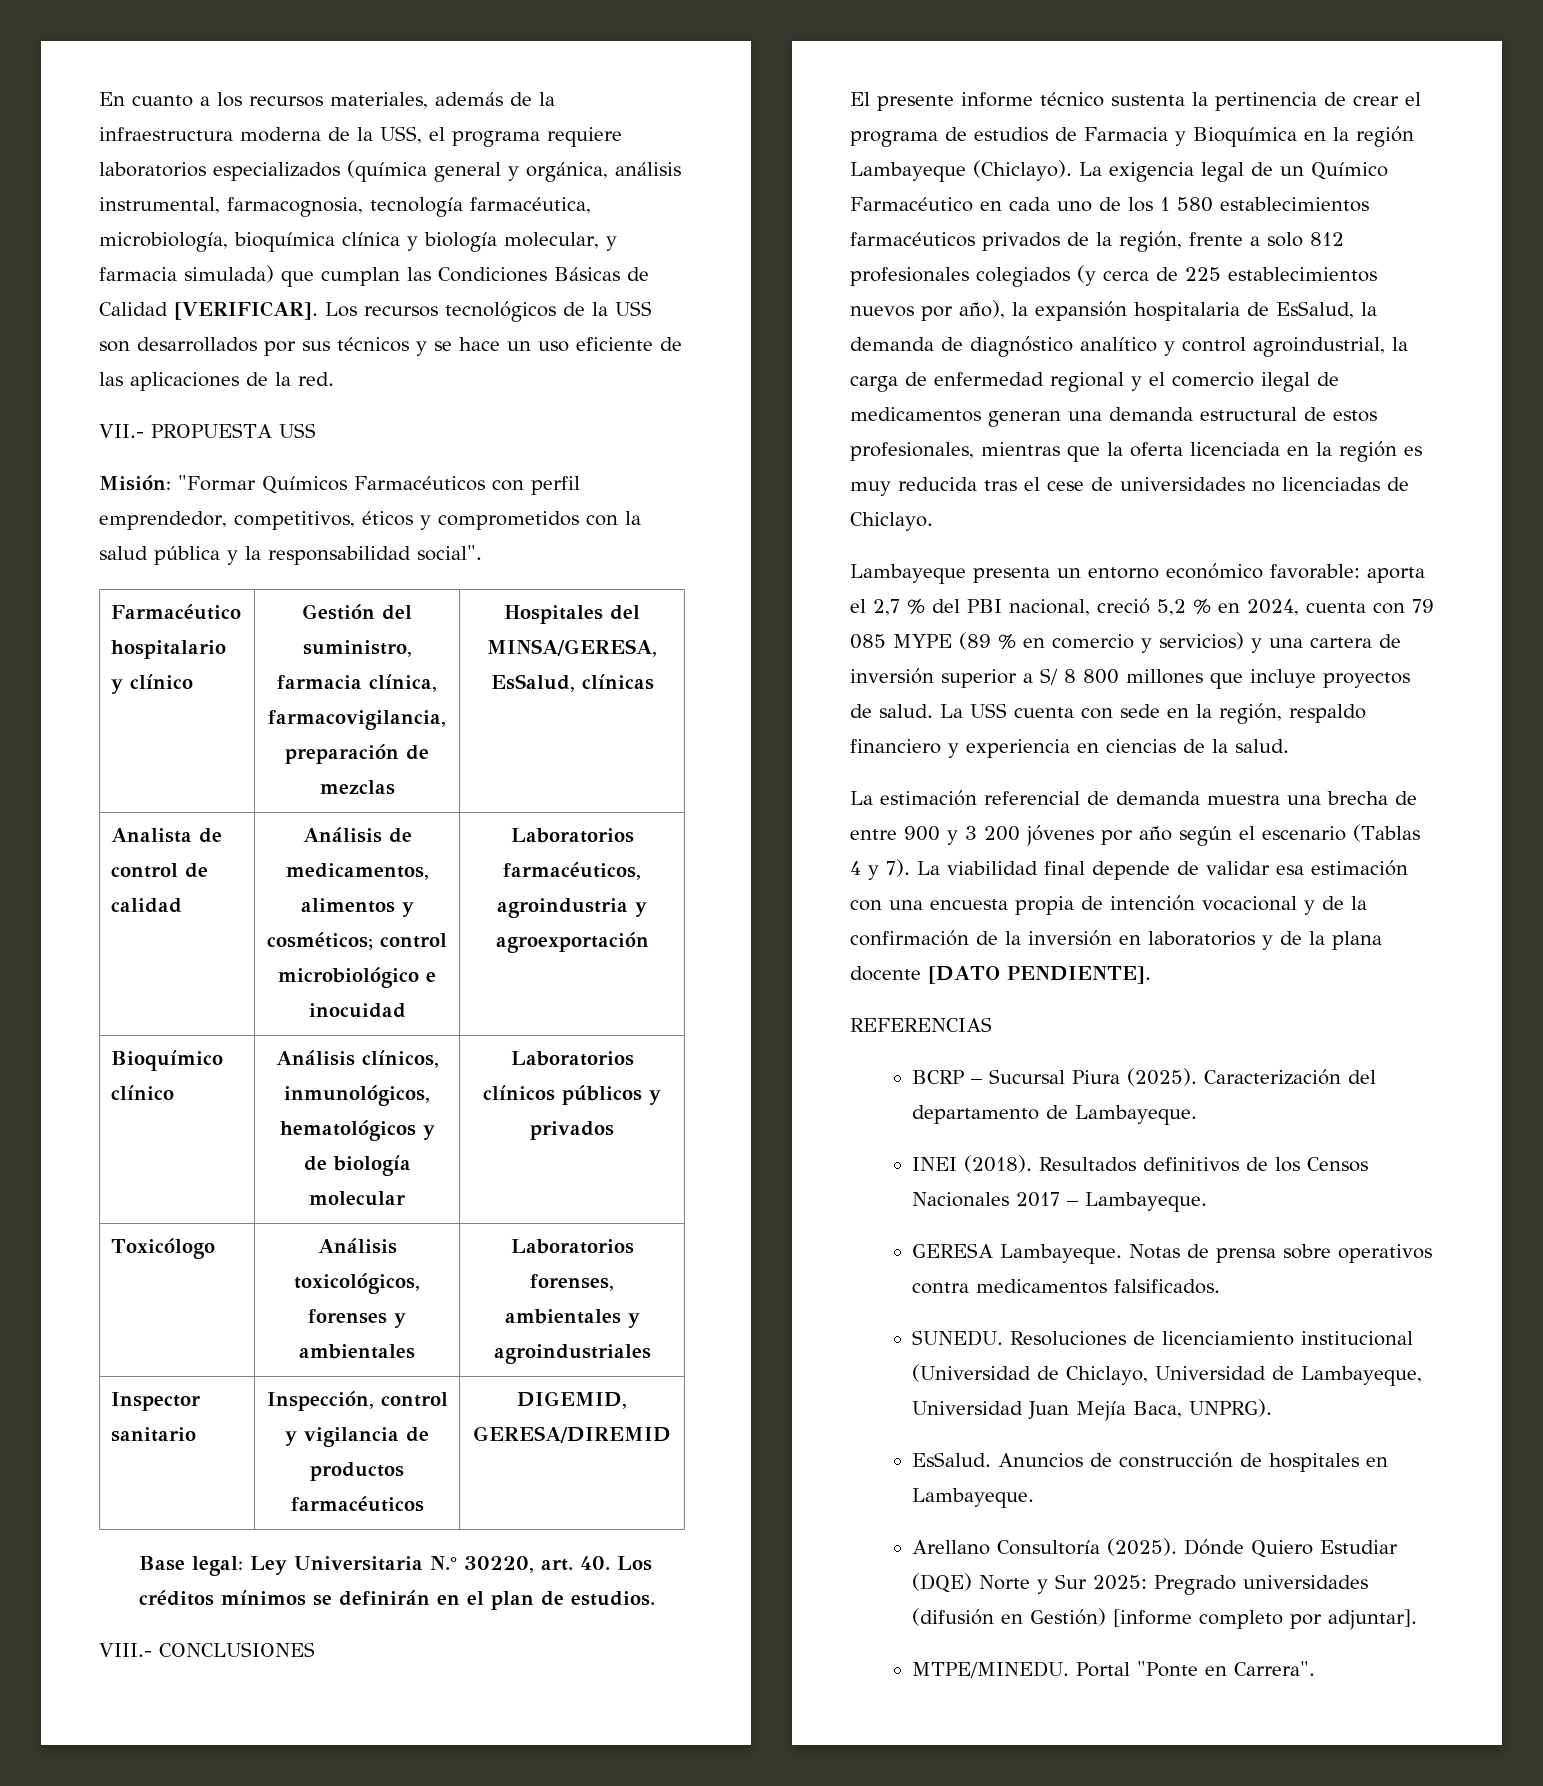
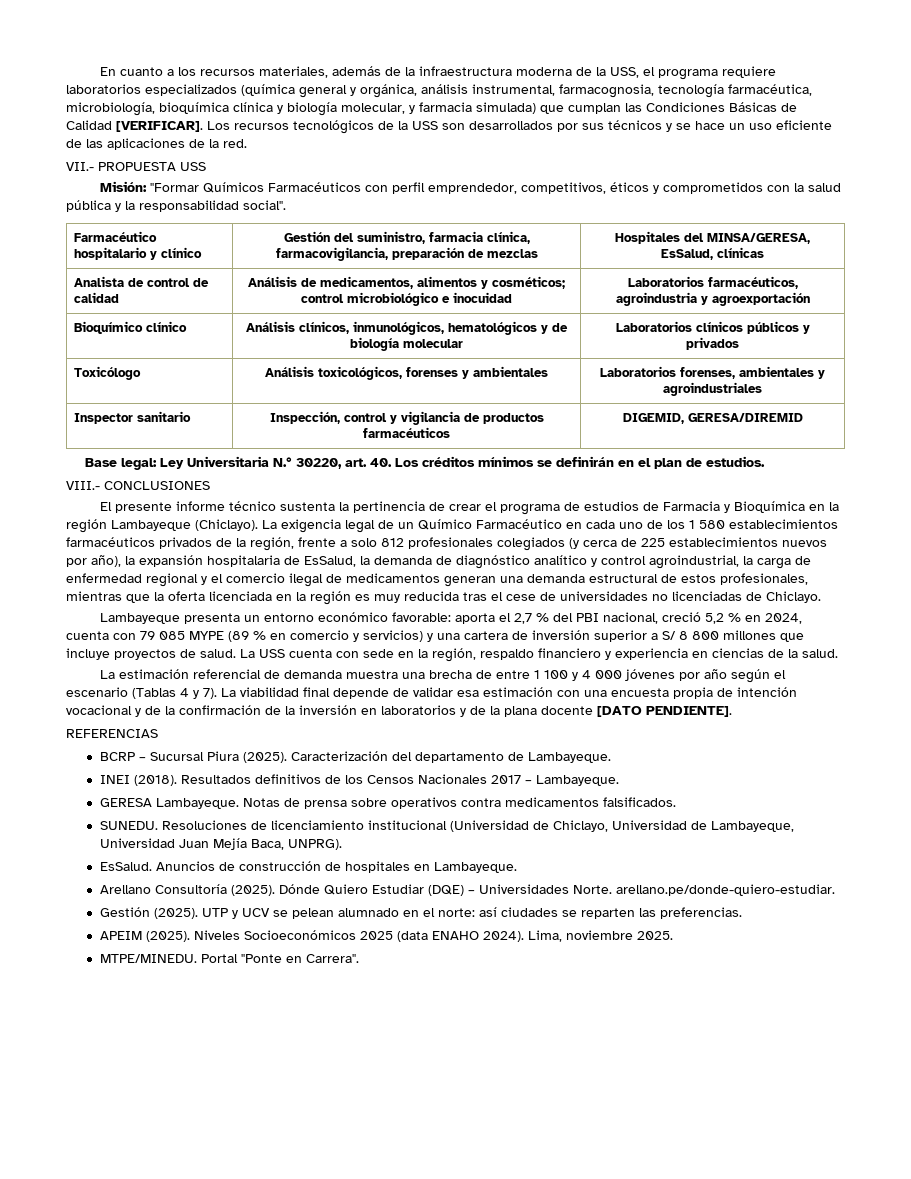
[904,826,1020,845] 900 y 3 200 -> [533,670,622,681] 1 100 y 4 000
[979,1574,1369,1595] [912,1608,1418,1630] Norte y Sur 2025: Pregrado universidades (difusión en Gestión) [informe completo por adjuntar]. -> [467,884,835,896] [99,907,742,919] [99,930,673,942] – Universidades Norte. arellano.pe/donde-quiero-estudiar. // Gestión (2025). UTP y UCV se pelean alumnado en el norte: así ciudades se reparten las preferencias. // APEIM (2025). Niveles Socioeconómicos 2025 (data ENAHO 2024). Lima, noviembre 2025.

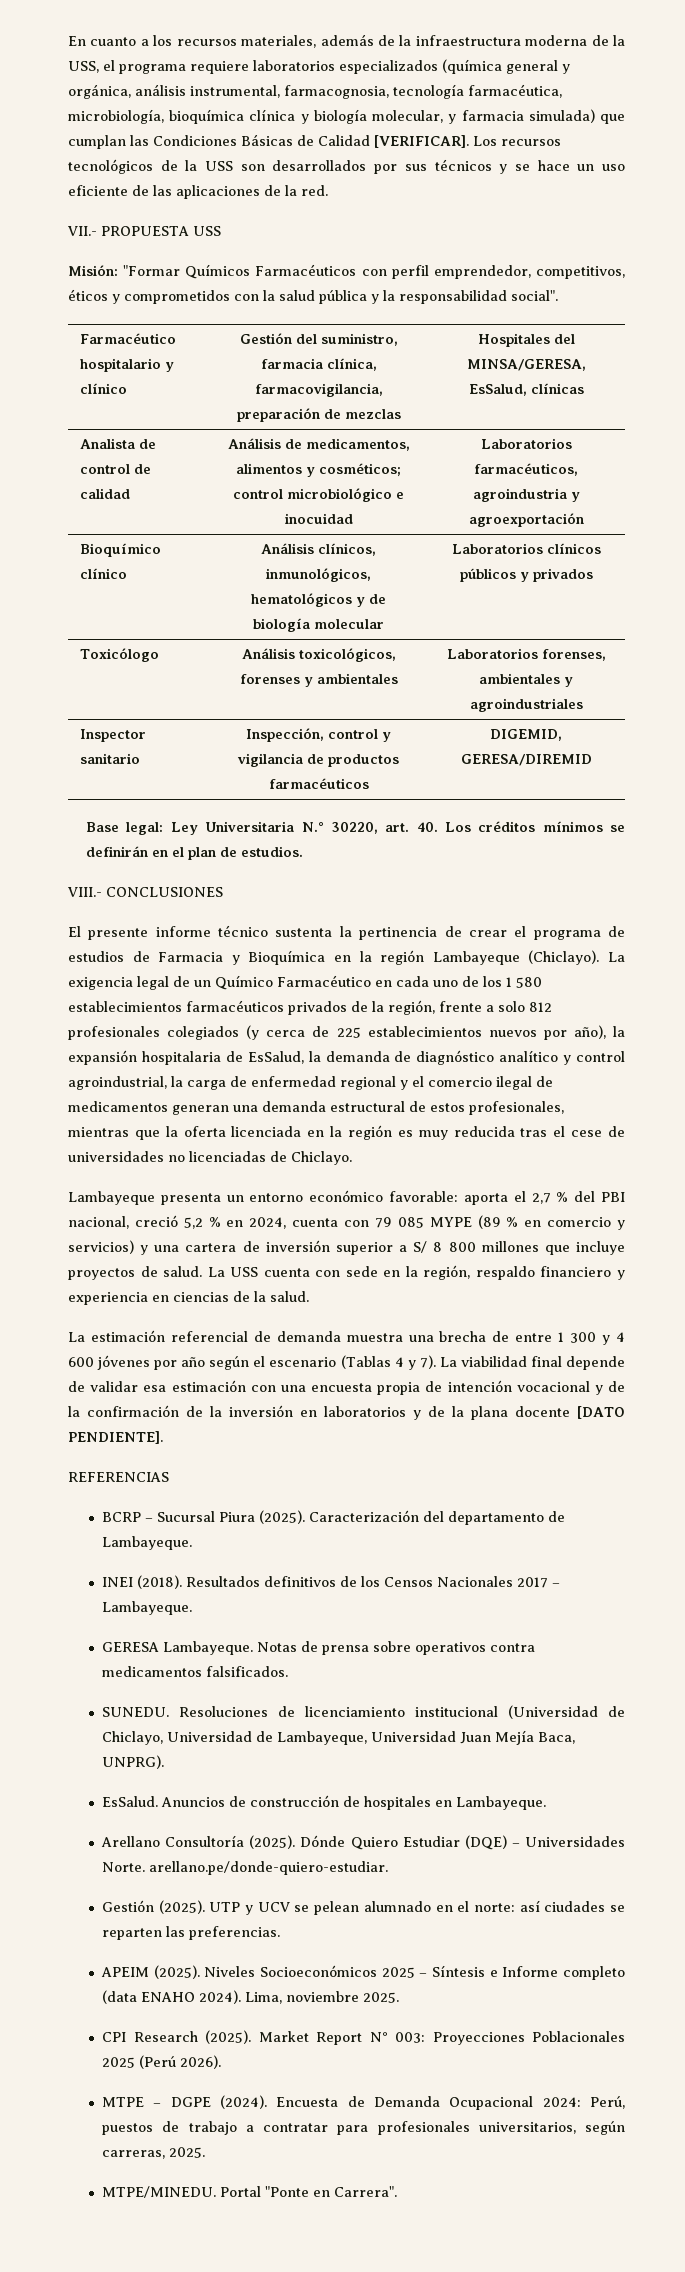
[543,670,568,679] 100 -> [570,1332,597,1343] 300
[594,670,622,679] 000 -> [68,1357,94,1367] 600
(393, 935) none -> [419,1965,626,1980] – Síntesis e Informe completo
(673, 935) none -> [102,2030,625,2045] [102,2055,222,2069] [102,2095,625,2110] [102,2121,625,2135] [102,2147,206,2159] // CPI Research (2025). Market Report N° 003: Proyecciones Poblacionales 2025 (Perú 2026). // MTPE – DGPE (2024). Encuesta de Demanda Ocupacional 2024: Perú, puestos de trabajo a contratar para profesionales universitarios, según carreras, 2025.

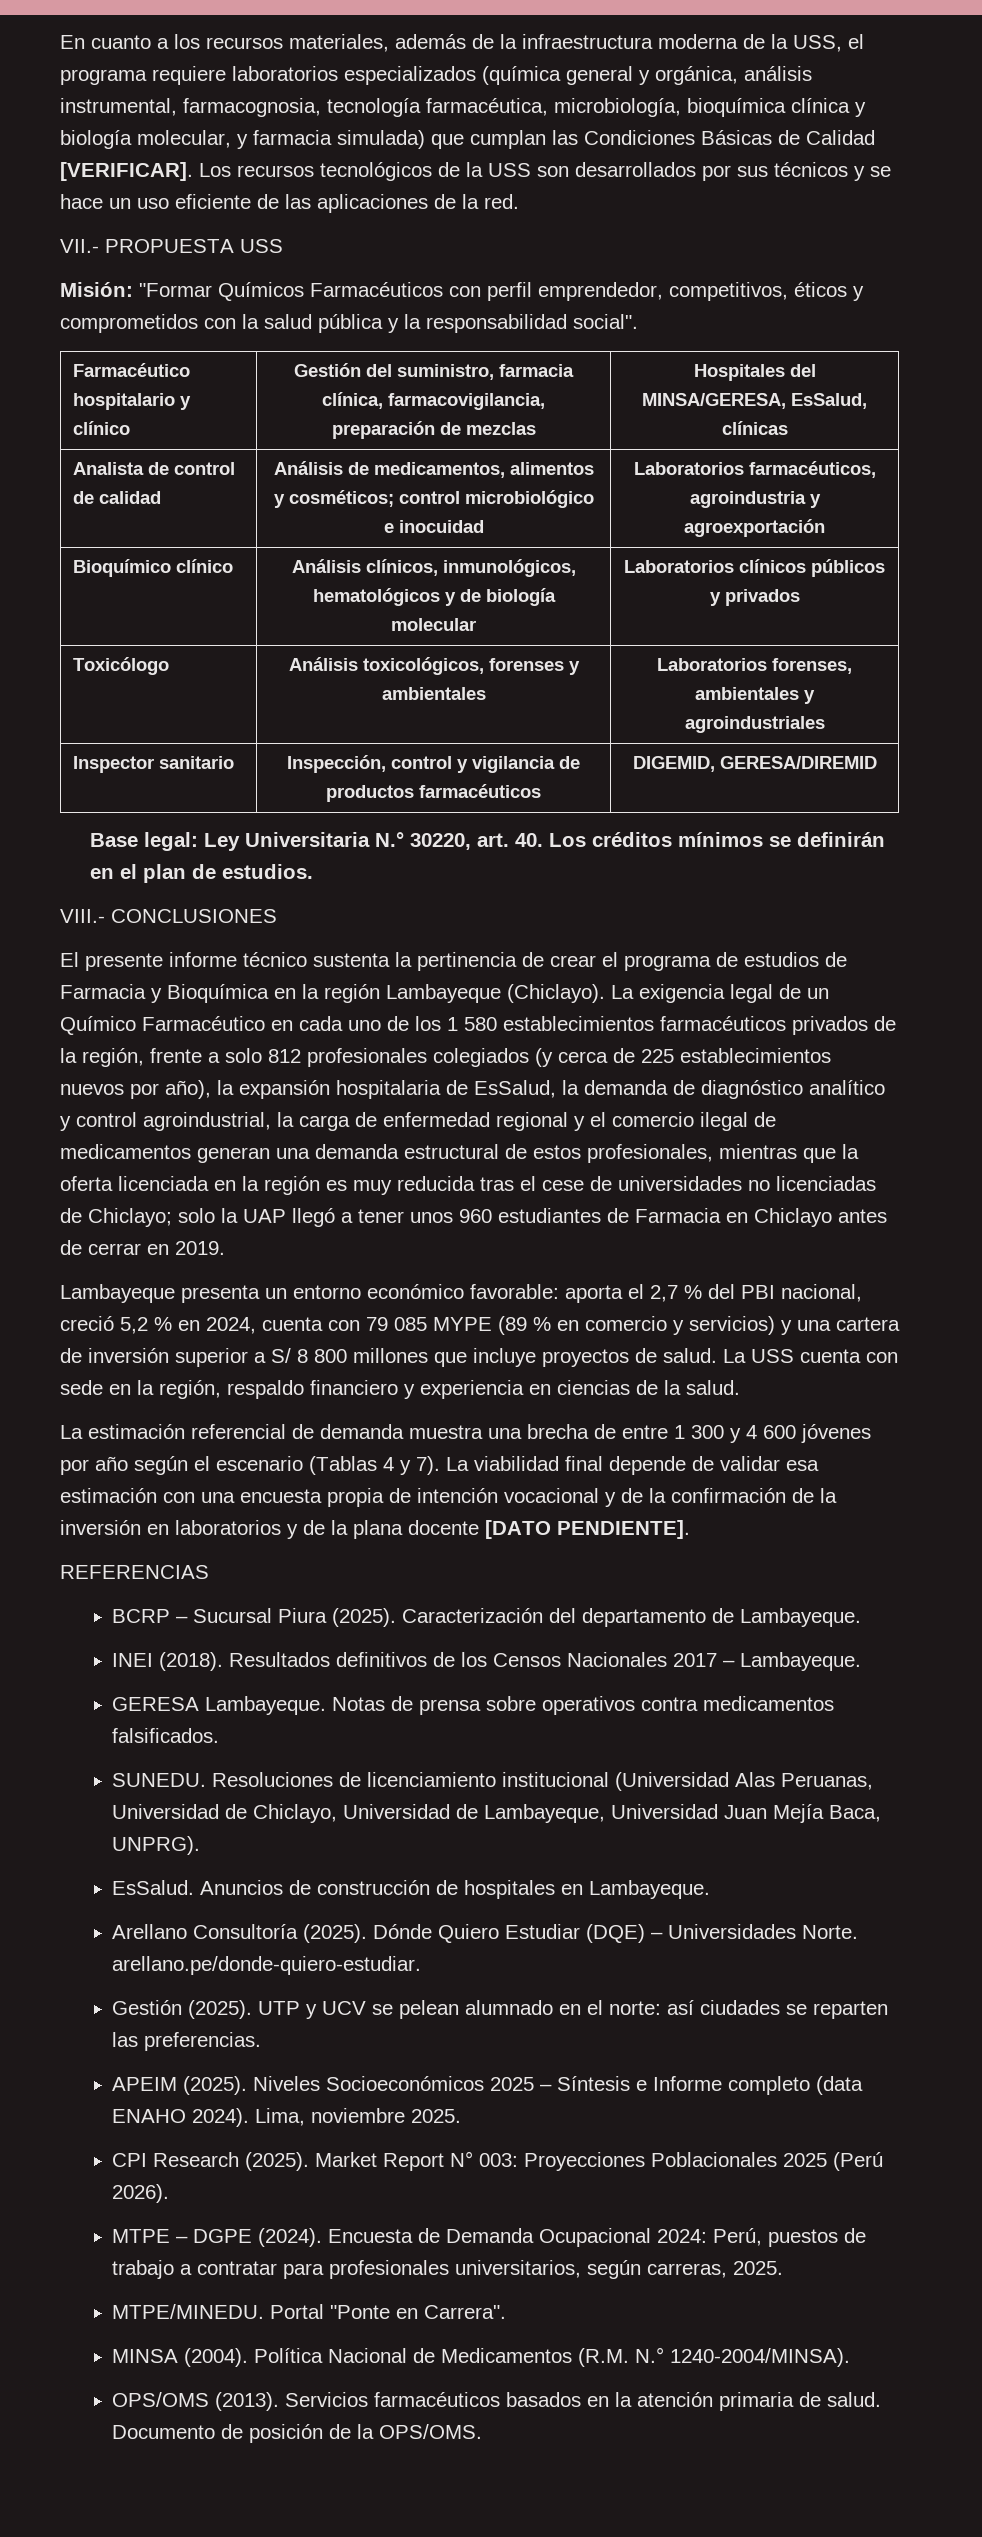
[291,1151,352,1165] Chiclayo. -> [88,1208,887,1227] [60,1240,225,1255] Chiclayo; solo la UAP llegó a tener unos 960 estudiantes de Farmacia en Chiclayo antes de cerrar en 2019.
(599, 1712) none -> [735,1772,874,1790] [112,1804,220,1819] Alas Peruanas, Universidad
(398, 2191) none -> [112,2347,851,2367] [112,2392,882,2411] [112,2424,483,2443] // MINSA (2004). Política Nacional de Medicamentos (R.M. N.° 1240-2004/MINSA). // OPS/OMS (2013). Servicios farmacéuticos basados en la atención primaria de salud. Documento de posición de la OPS/OMS.

